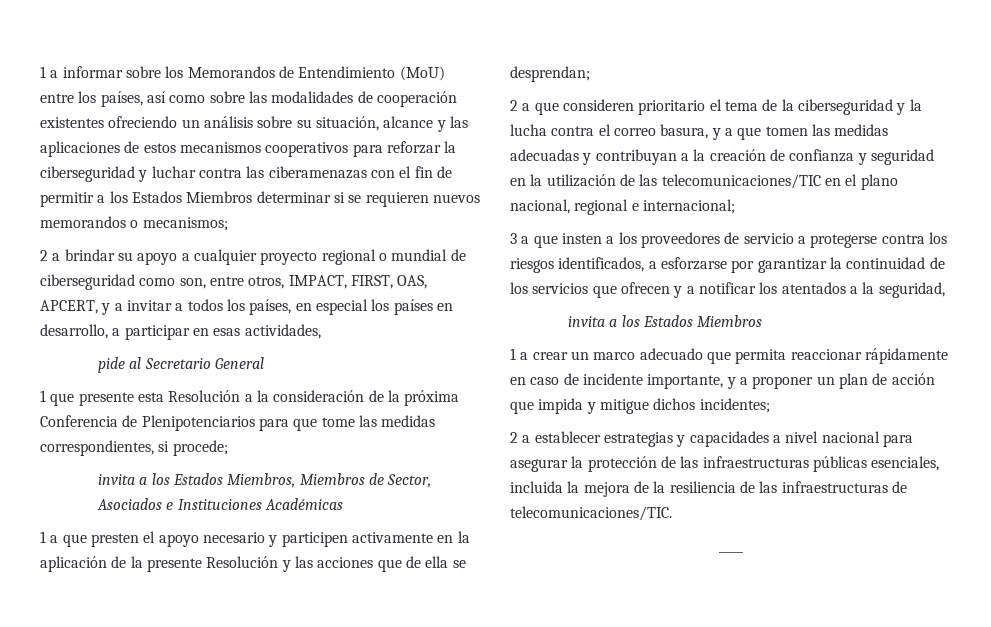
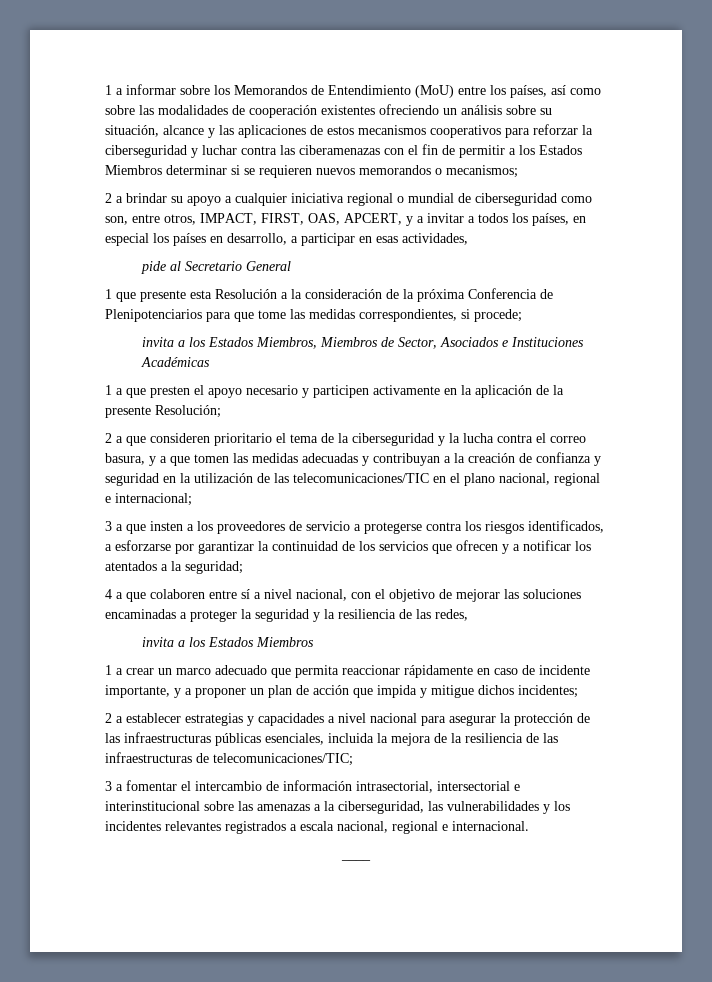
[260,251,318,265] proyecto -> [291,193,344,203] iniciativa
[206,556,466,572] [510,66,590,82] Resolución y las acciones que de ella se desprendan; -> [155,405,221,418] Resolución;
[878,282,945,298] seguridad, -> [185,561,243,574] [105,589,581,602] [105,609,468,622] seguridad; // 4 a que colaboren entre sí a nivel nacional, con el objetivo de mejorar las soluciones encaminadas a proteger la seguridad y la resiliencia de las redes,
[510,506,672,521] telecomunicaciones/TIC. -> [213,753,353,766] [105,780,520,793] [105,801,570,814] [105,821,529,834] telecomunicaciones/TIC; // 3 a fomentar el intercambio de información intrasectorial, intersectorial e interinstitucional sobre las amenazas a la ciberseguridad, las vulnerabilidades y los incidentes relevantes registrados a escala nacional, regional e internacional.

